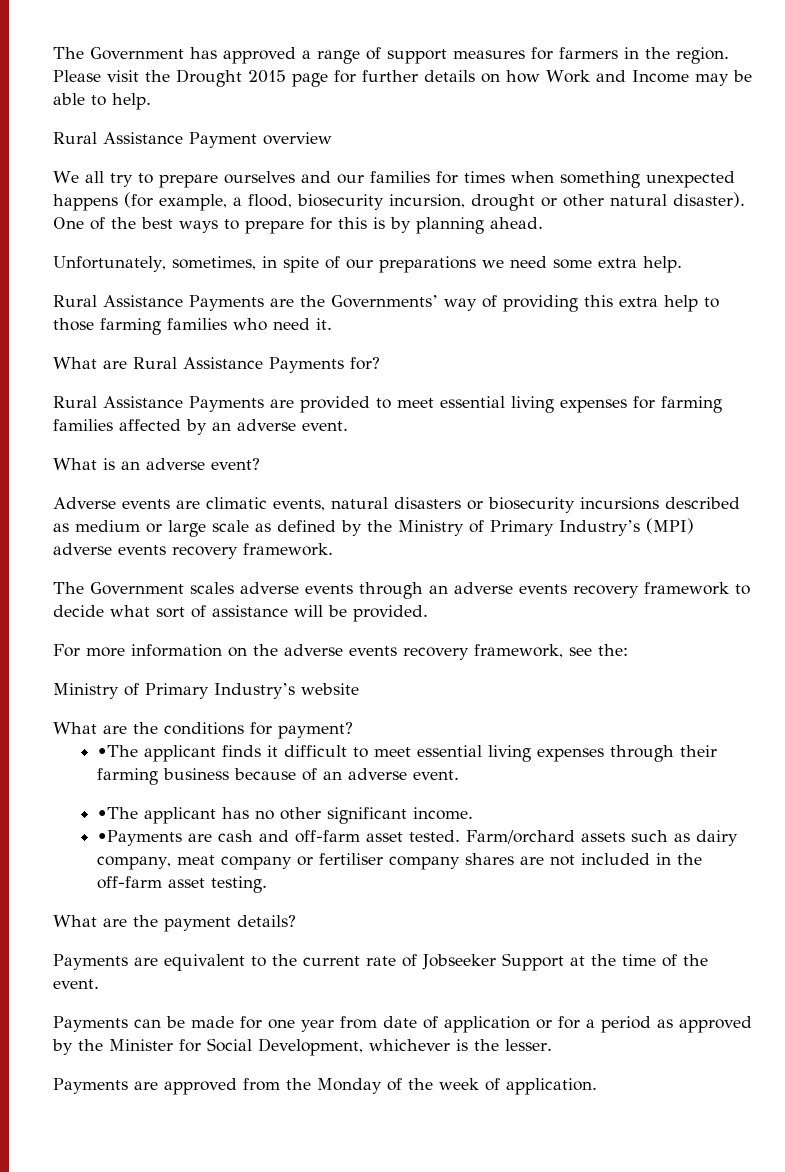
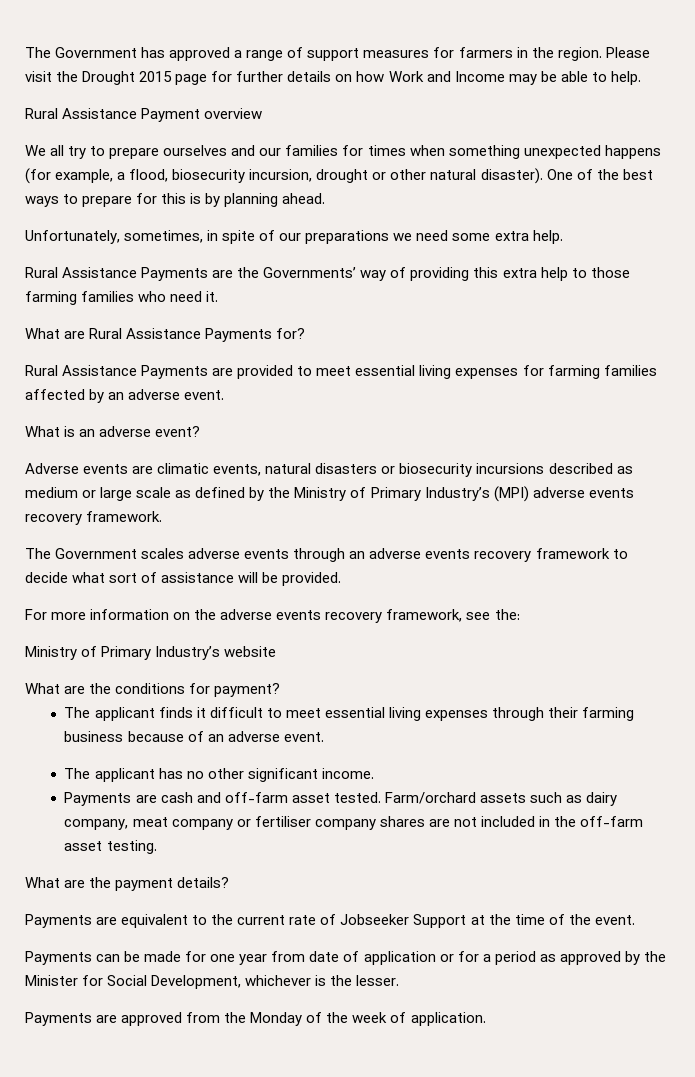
[97,745,139,757] •The -> [64,707,91,718] The
[97,807,139,819] •The -> [64,768,91,779] The
[97,830,183,846] •Payments -> [64,792,132,806] Payments

